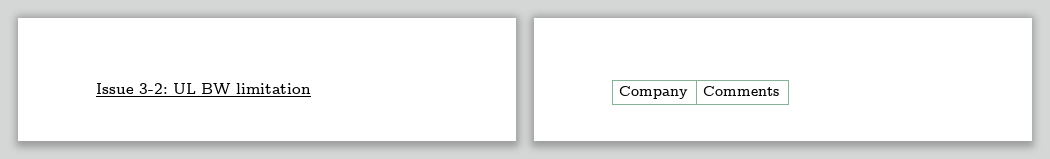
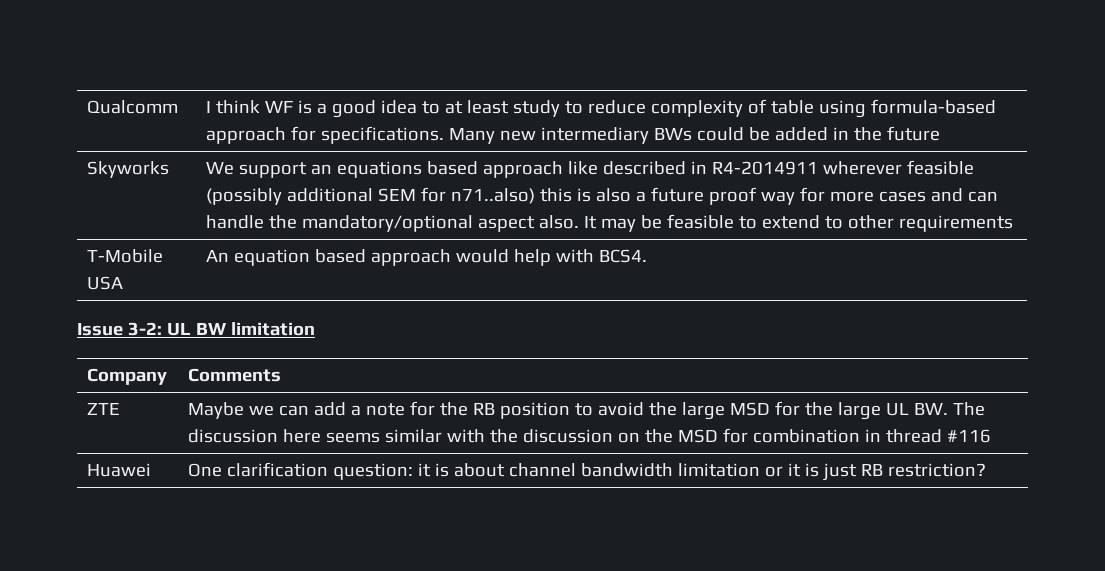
(96, 88) none -> [87,100,179,114] [206,99,997,118] [206,126,941,144] [87,161,170,178] [206,160,975,178] [206,187,999,205] [206,214,1014,232] [87,249,164,263] [87,276,124,290] [206,249,648,266] Qualcomm | I think WF is a good idea to at least study to reduce complexity of table using formula-based approach for specifications. Many new intermediary BWs could be added in the future // Skyworks | We support an equations based approach like described in R4-2014911 wherever feasible (possibly additional SEM for n71..also) this is also a future proof way for more cases and can handle the mandatory/optional aspect also. It may be feasible to extend to other requirements // T-Mobile USA | An equation based approach would help with BCS4. //
(780, 91) none -> [87,403,121,415] [188,401,986,420] [188,428,992,443] [87,463,152,477] [188,462,987,481] // ZTE | Maybe we can add a note for the RB position to avoid the large MSD for the large UL BW. The discussion here seems similar with the discussion on the MSD for combination in thread #116 // Huawei | One clarification question: it is about channel bandwidth limitation or it is just RB restriction?

